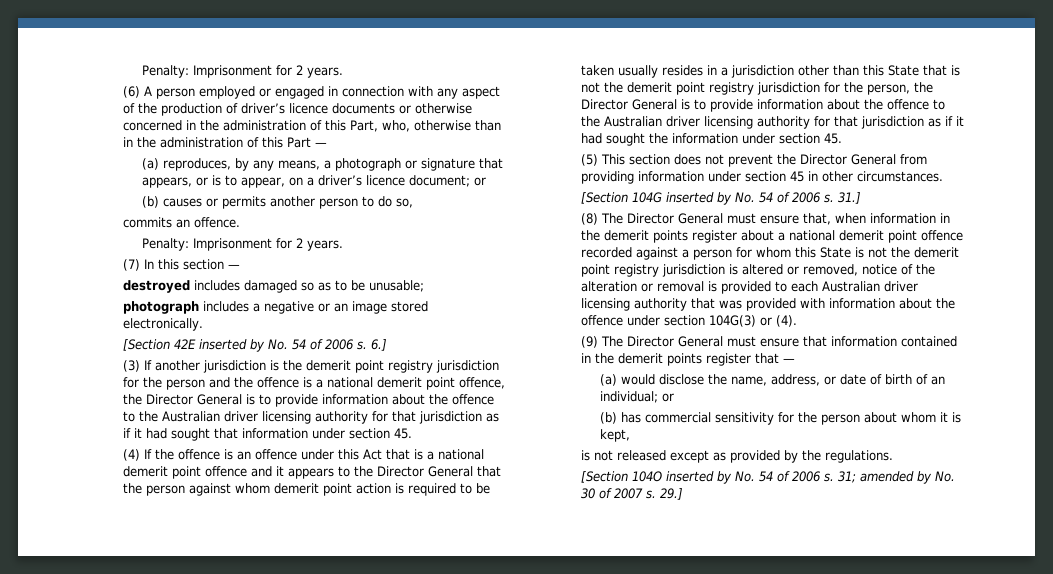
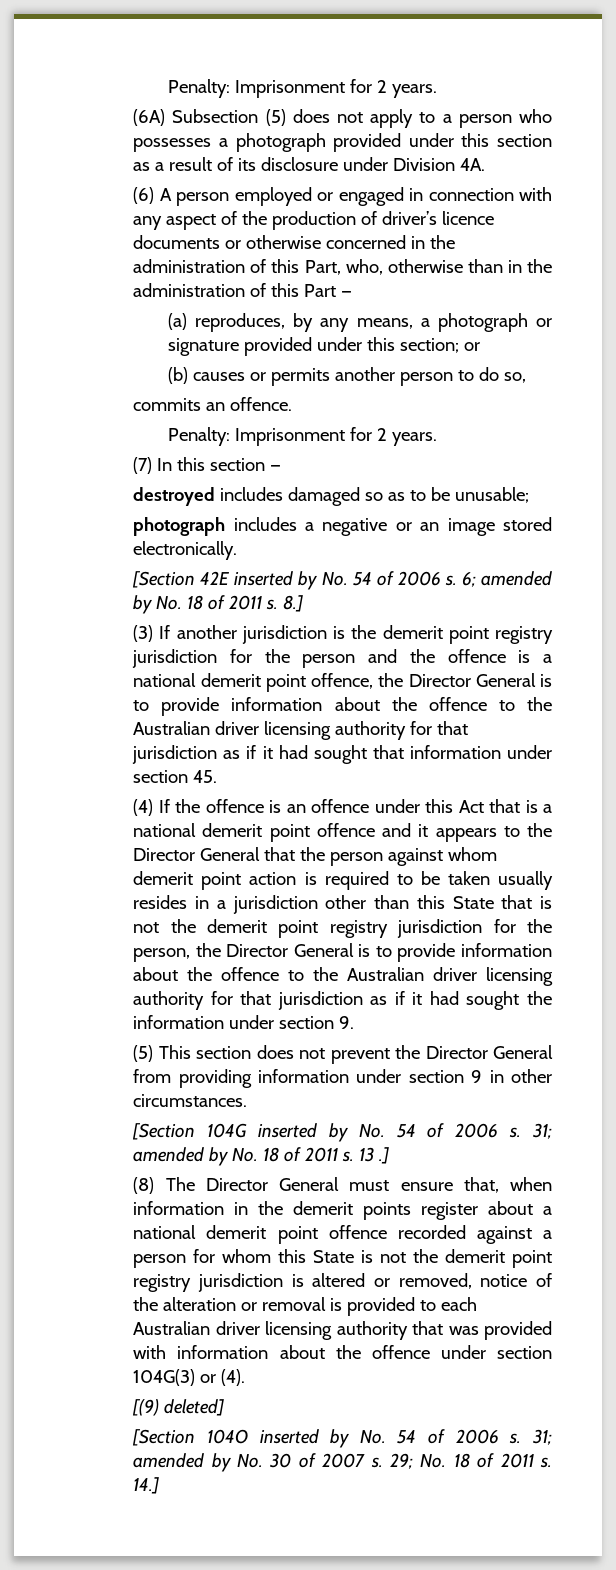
[142,65,344,78] Penalty: Imprisonment for 2 years. -> [167,79,437,98] [133,109,552,128] [133,133,552,152] [133,157,486,171] Penalty: Imprisonment for 2 years. // (6A) Subsection (5) does not apply to a person who possesses a photograph provided under this section as a result of its disclosure under Division 4A.
[479,158,504,169] [142,175,471,188] that appears, or is to appear, on a driver’s licence document; -> [243,337,459,356] provided under this section;
[371,339,388,351] 6.] -> [461,571,553,588] [133,595,304,614] 6; amended by No. 18 of 2011 s. 8.]
[824,133,843,144] 45. -> [339,1016,355,1029] 9.
[790,171,805,182] 45 -> [471,1070,483,1083] 9
[838,192,862,204] 31.] -> [532,1123,552,1140] [133,1147,390,1166] 31; amended by No. 18 of 2011 s. 13 .]
[581,336,958,348] [581,353,796,366] [600,374,946,386] [600,391,675,403] [600,412,962,425] [600,429,631,442] [581,450,894,463] (9) The Director General must ensure that information contained in the demerit points register that — // (a) would disclose the name, address, or date of birth of an individual; or // (b) has commercial sensitivity for the person about whom it is kept, // is not released except as provided by the regulations. -> [132,1399,225,1416] [(9) deleted]
[660,488,684,500] 29.] -> [390,1453,552,1470] [133,1477,160,1494] 29; No. 18 of 2011 s. 14.]

